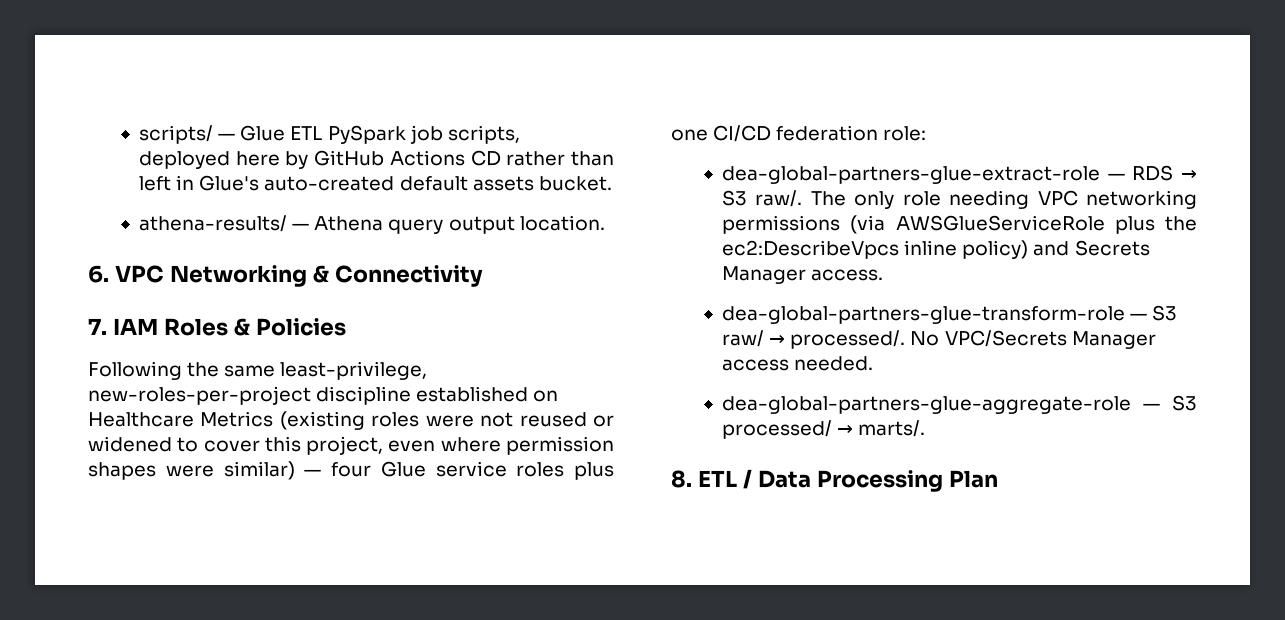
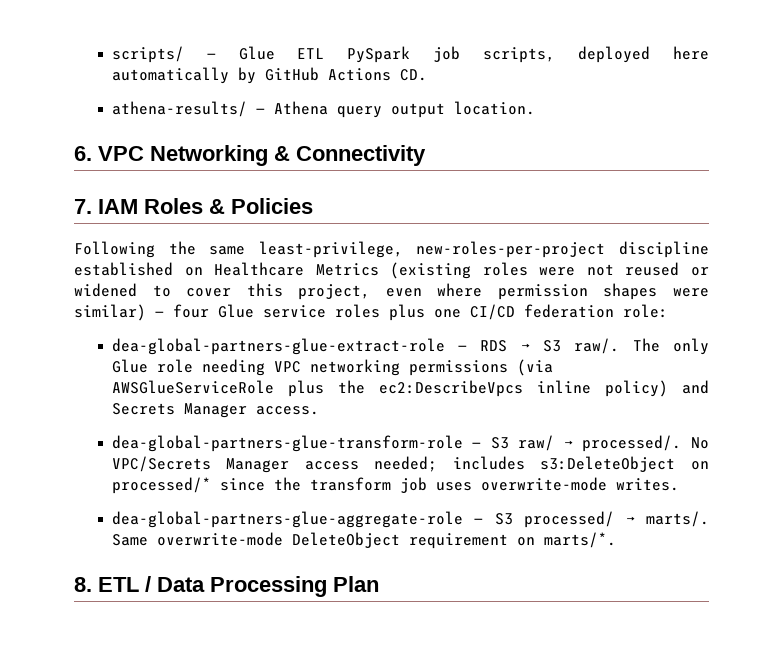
(280, 158) none -> [111,67,229,84] automatically
[470,150,614,166] [139,175,612,191] CD rather than left in Glue's auto-created default assets bucket. -> [399,69,427,81] CD.
(895, 200) none -> [111,359,148,373] Glue
[794,356,874,371] needed. -> [374,456,710,472] [111,477,679,494] needed; includes s3:DeleteObject on processed/* since the transform job uses overwrite-mode writes.
(926, 428) none -> [111,532,616,549] Same overwrite-mode DeleteObject requirement on marts/*.

